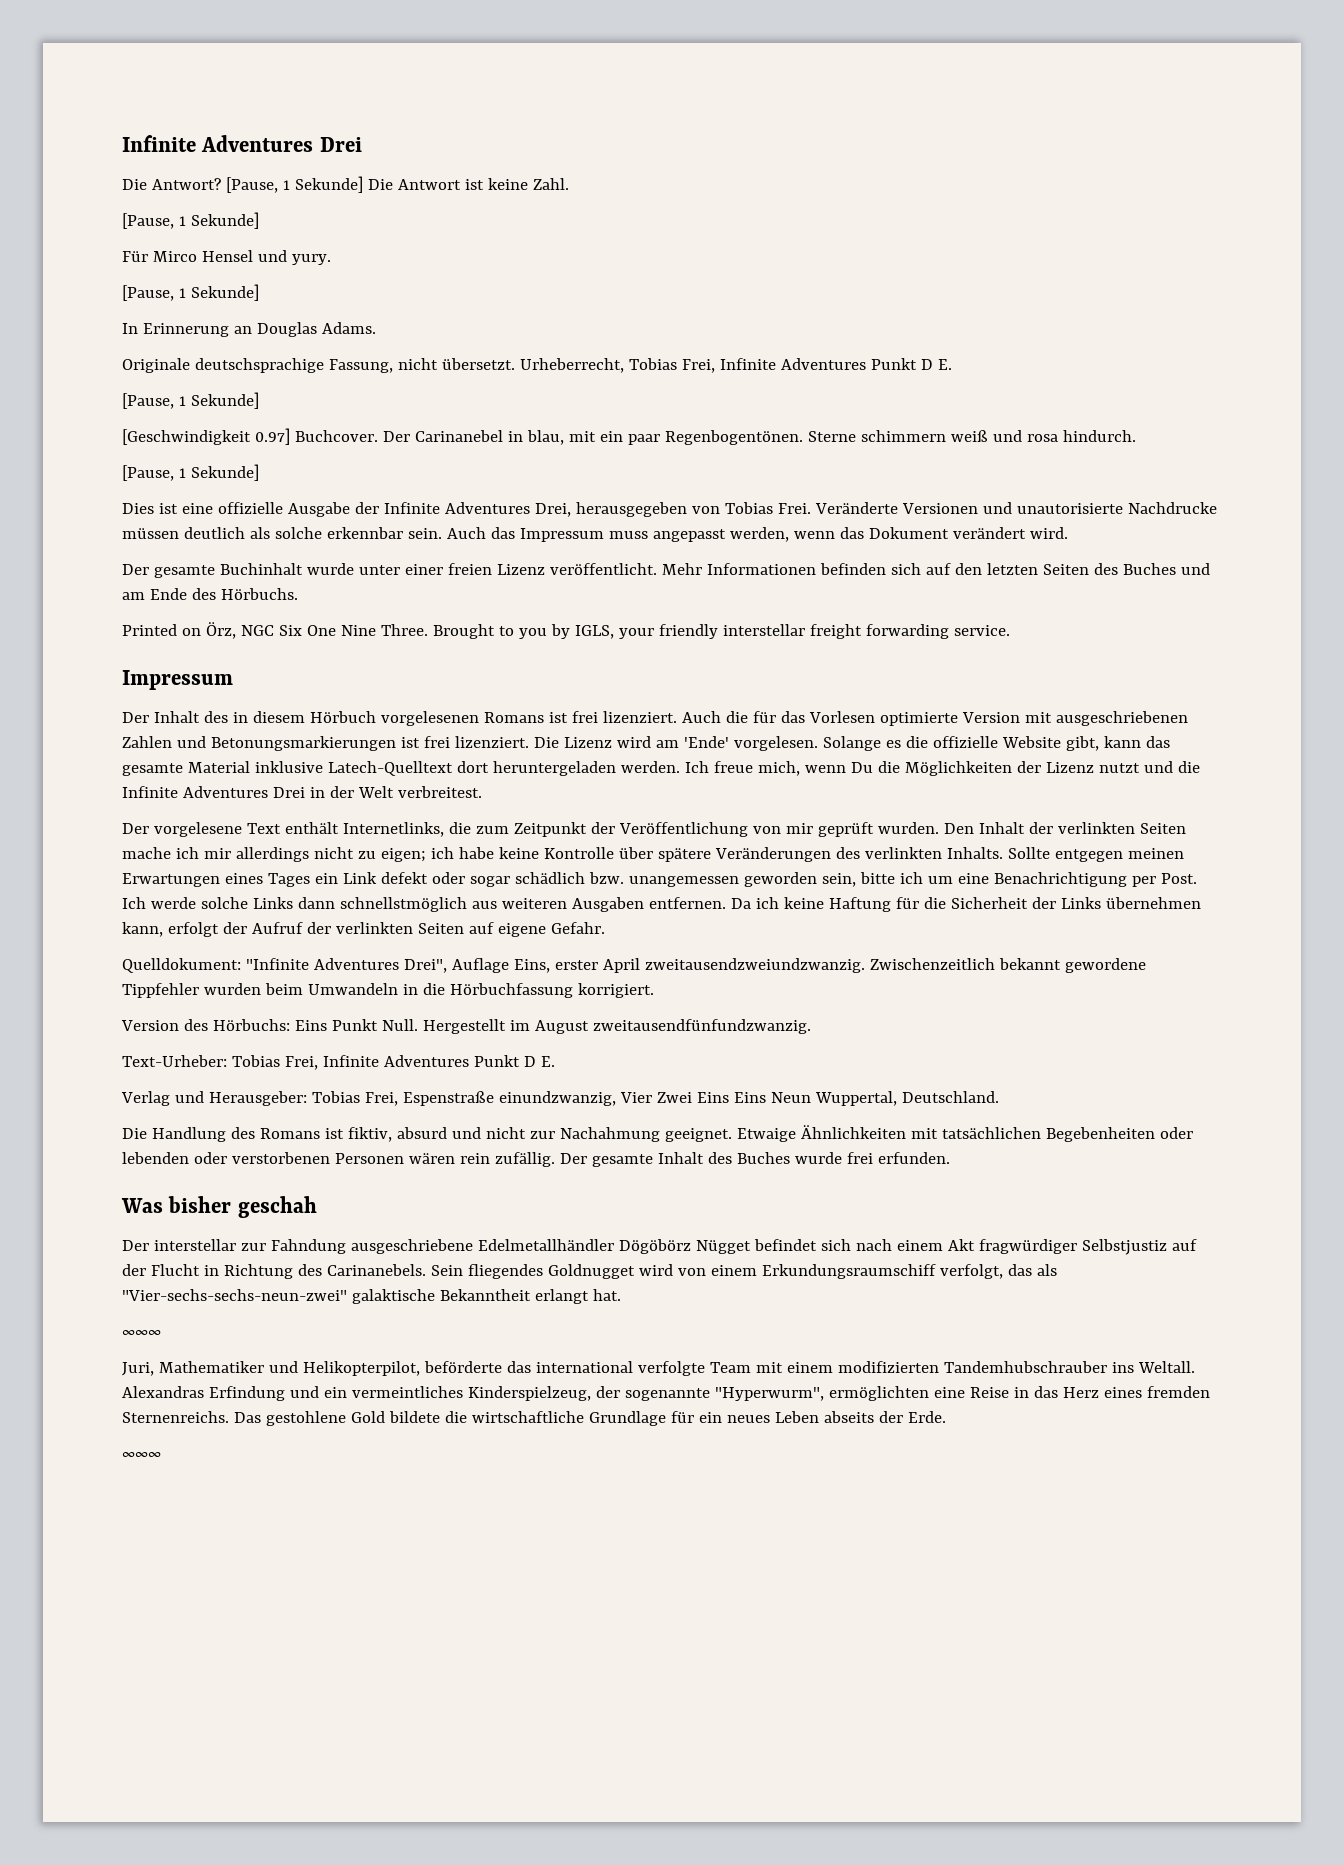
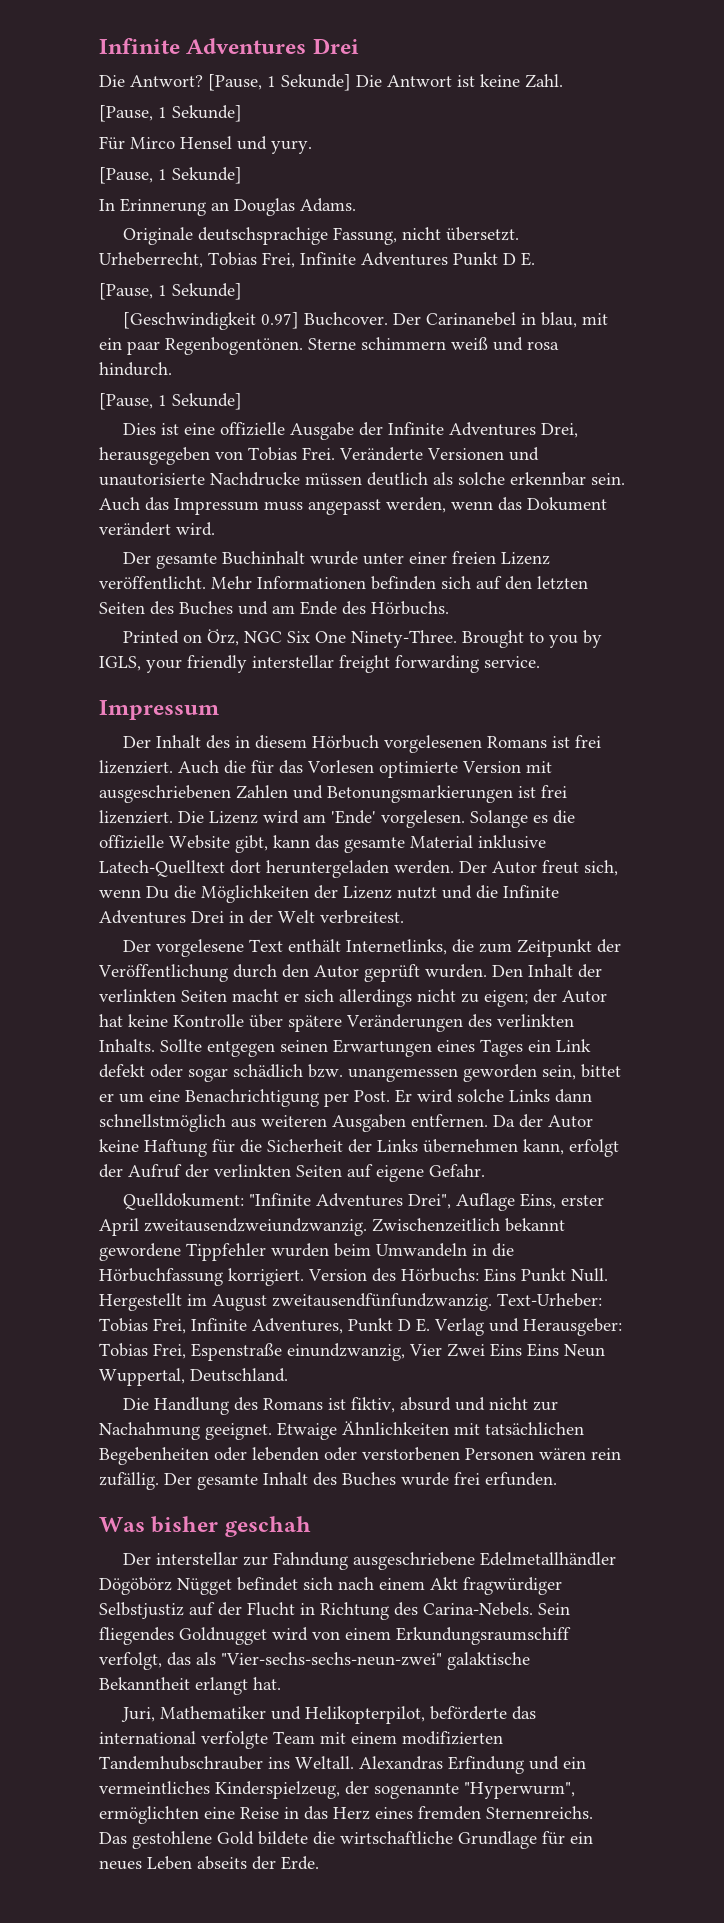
[340,624,428,636] Nine Three. -> [351,630,458,648] Ninety-Three.
[684,761,800,776] Ich freue mich, -> [459,860,618,876] Der Autor freut sich,
[752,823,813,834] von mir -> [233,964,359,978] durch den Autor
[122,847,231,859] mache ich mir -> [232,989,334,1002] macht er sich
[430,847,494,859] ich habe -> [533,989,607,1003] [99,1014,123,1027] der Autor hat
[1127,848,1184,859] meinen -> [280,1040,328,1052] seinen
[859,872,923,884] bitte ich -> [581,1064,621,1078] [99,1093,114,1102] bittet er
[122,897,196,909] Ich werde -> [395,1089,453,1103] Er wird
[755,897,779,909] ich -> [519,1114,593,1128] der Autor
(654, 990) // -> (304, 1277) none
(811, 1026) // -> (492, 1302) none
[383,1055,555,1067] Adventures Punkt D E. // -> [252,1318,430,1334] Adventures, Punkt D E.
[326,1264,426,1276] Carinanebels. -> [423,1602,533,1616] Carina-Nebels.
[122,1330,161,1337] // ∞∞∞ -> (281, 1683) none
[122,1452,161,1459] // ∞∞∞ -> (319, 1863) none

